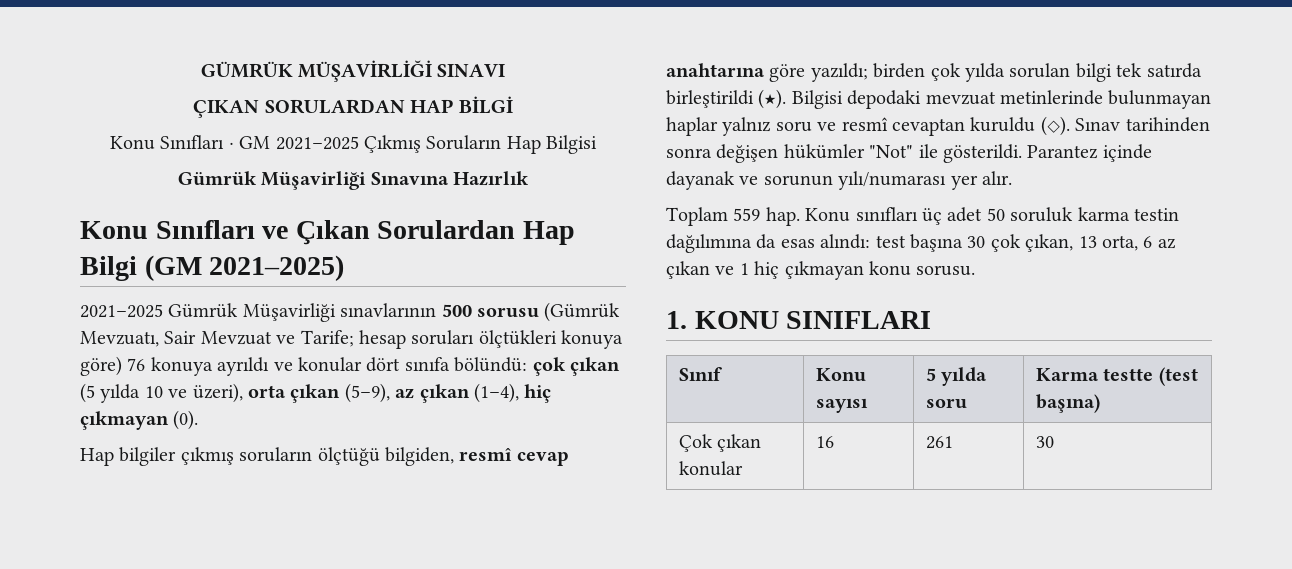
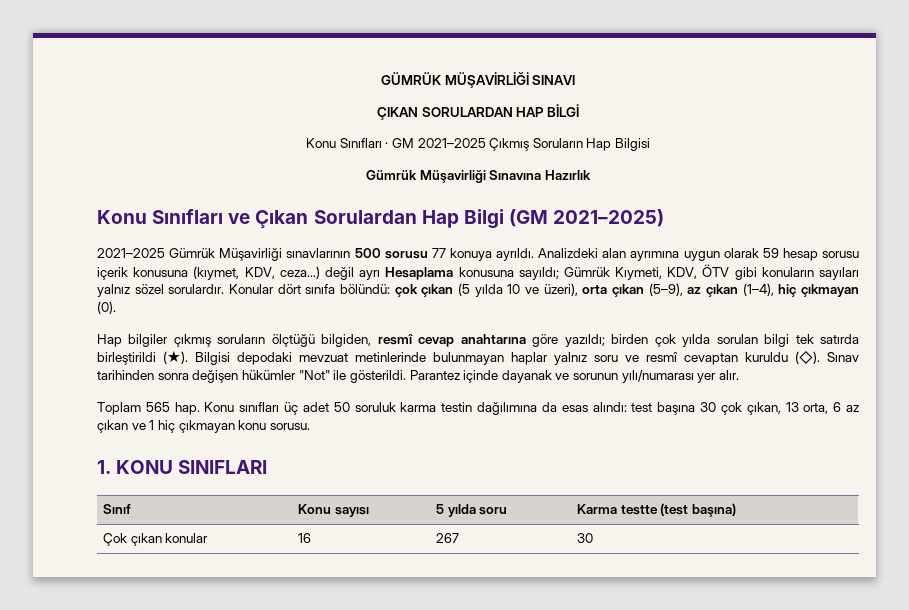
[544,302,621,322] [80,330,624,349] [80,356,362,376] (Gümrük Mevzuatı, Sair Mevzuat ve Tarife; hesap soruları ölçtükleri konuya göre) 76 konuya ayrıldı ve konular -> [431,248,859,261] [97,264,859,280] [97,284,274,297] 77 konuya ayrıldı. Analizdeki alan ayrımına uygun olarak 59 hesap sorusu içerik konusuna (kıymet, KDV, ceza…) değil ayrı Hesaplama konusuna sayıldı; Gümrük Kıymeti, KDV, ÖTV gibi konuların sayıları yalnız sözel sorulardır. Konular
[733,208,761,221] 559 -> [145,402,170,412] 565
[925,436,953,449] 261 -> [436,533,460,543] 267

